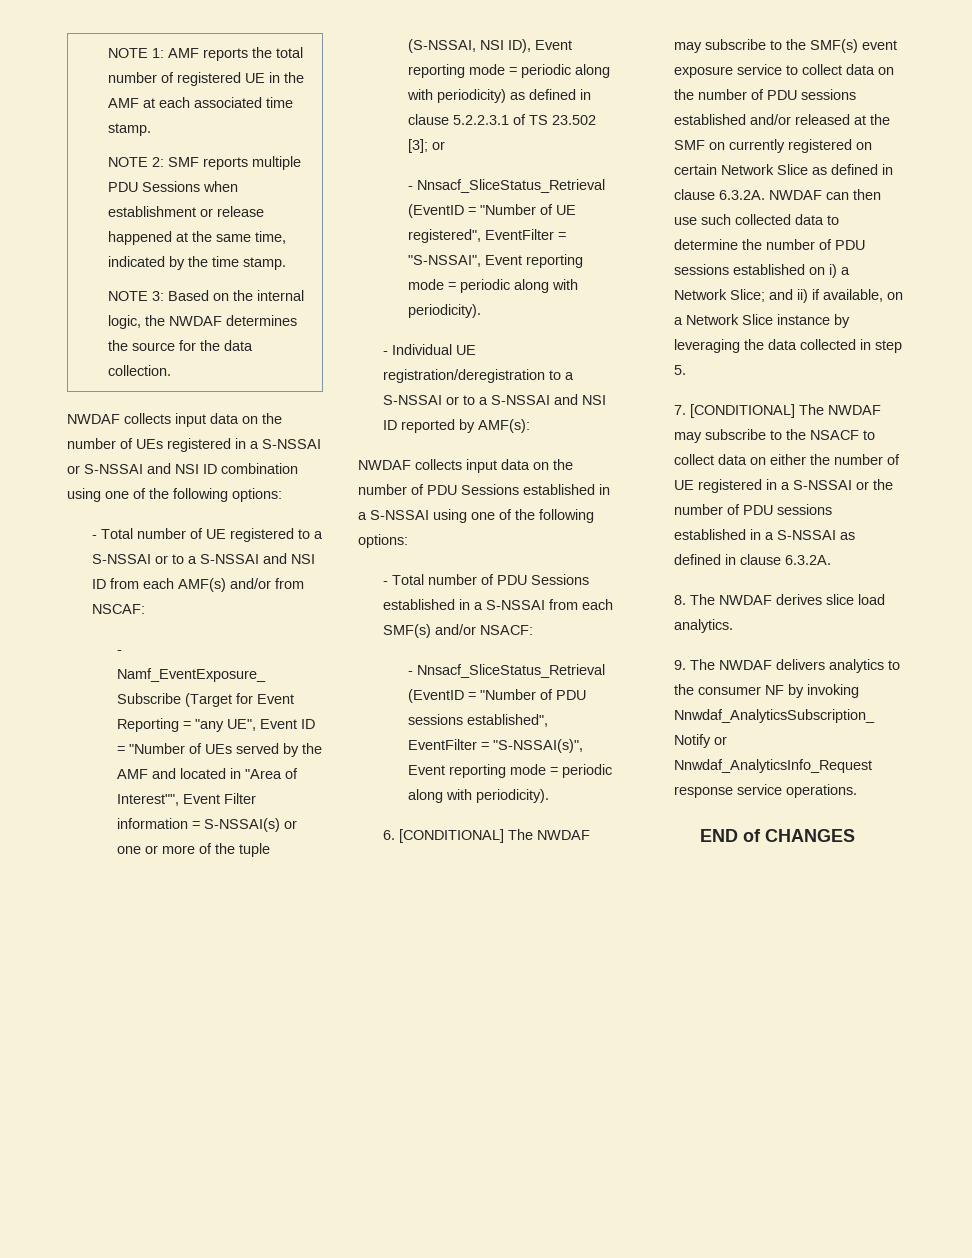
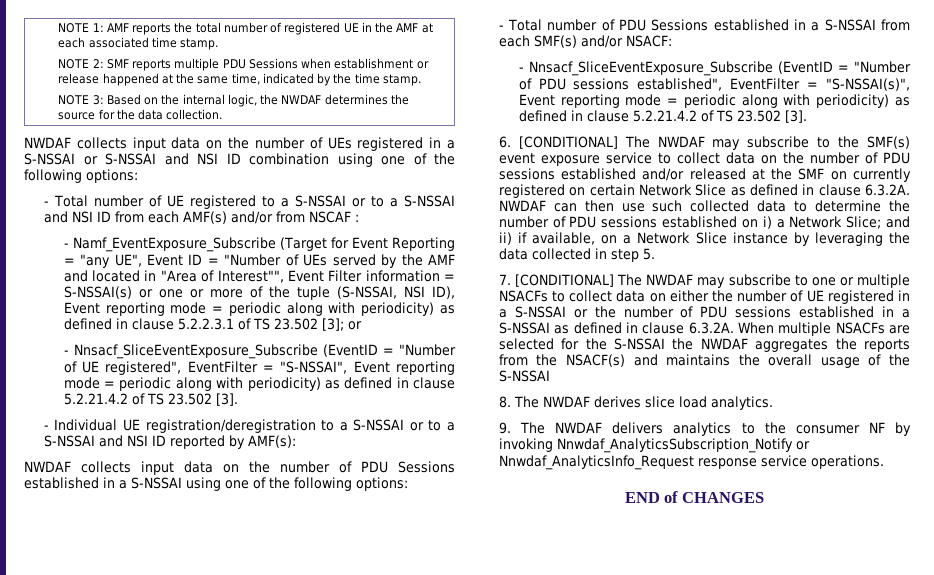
[92,604,146,614] NSCAF: -> [308,211,359,223] NSCAF :
[417,179,606,193] Nnsacf_SliceStatus_Retrieval -> [73,344,318,359] Nnsacf_SliceEventExposure_Subscribe
[408,304,482,318] periodicity). -> [247,377,455,391] [63,393,238,406] periodicity) as defined in clause 5.2.21.4.2 of TS 23.502 [3].
[417,664,606,678] Nnsacf_SliceStatus_Retrieval -> [528,61,773,76] Nnsacf_SliceEventExposure_Subscribe
[476,789,550,803] periodicity). -> [816,94,911,108] [518,110,807,123] periodicity) as defined in clause 5.2.21.4.2 of TS 23.502 [3].
[786,429,860,440] the NSACF -> [811,274,910,288] [498,290,548,302] one or multiple NSACFs
(832, 560) none -> [737,322,911,336] [498,338,910,352] [498,354,911,368] [498,370,550,382] When multiple NSACFs are selected for the S-NSSAI the NWDAF aggregates the reports from the NSACF(s) and maintains the overall usage of the S-NSSAI

